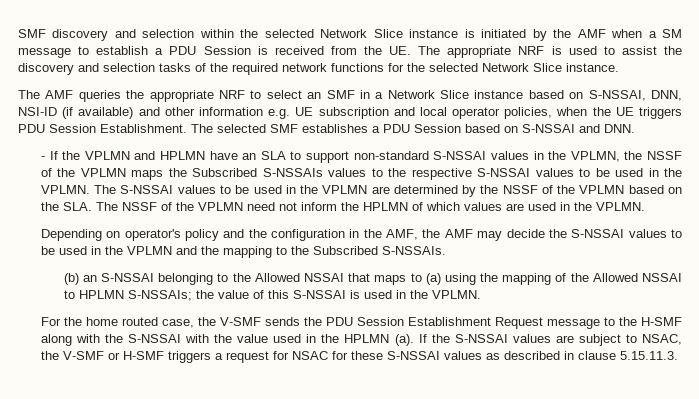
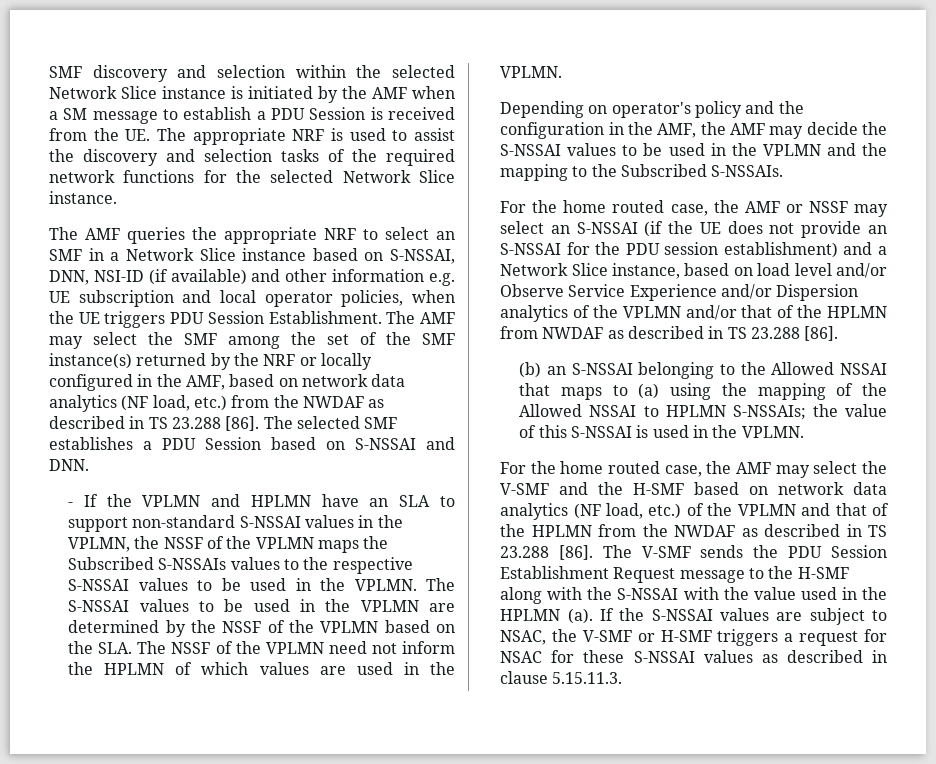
(213, 128) none -> [420,312,455,324] [49,332,455,349] [49,353,372,370] [49,374,406,391] [49,395,385,412] [49,416,293,431] AMF may select the SMF among the set of the SMF instance(s) returned by the NRF or locally configured in the AMF, based on network data analytics (NF load, etc.) from the NWDAF as described in TS 23.288 [86]. The
(446, 250) none -> [500,200,888,217] [500,221,887,238] [500,242,887,258] [500,263,887,279] [500,284,859,301] [500,305,887,322] [500,326,839,341] // For the home routed case, the AMF or NSSF may select an S-NSSAI (if the UE does not provide an S-NSSAI for the PDU session establishment) and a Network Slice instance, based on load level and/or Observe Service Experience and/or Dispersion analytics of the VPLMN and/or that of the HPLMN from NWDAF as described in TS 23.288 [86].
(216, 321) none -> [736,461,887,478] [500,482,887,495] [500,503,889,520] [500,524,887,537] [500,545,632,560] AMF may select the V-SMF and the H-SMF based on network data analytics (NF load, etc.) of the VPLMN and that of the HPLMN from the NWDAF as described in TS 23.288 [86]. The

